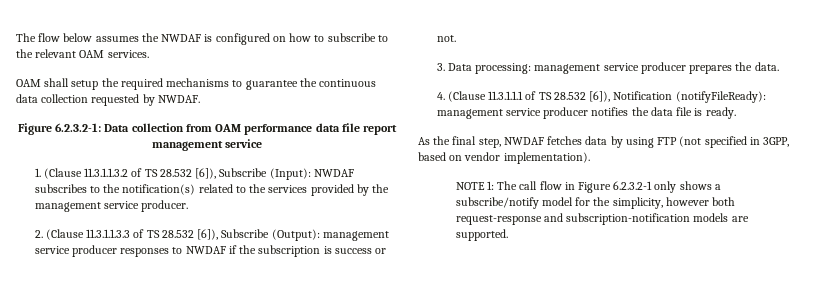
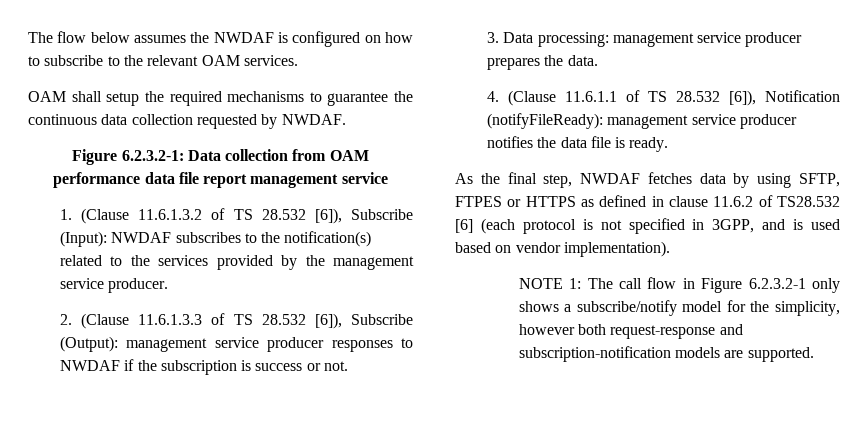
[84,168,129,177] 11.3.1.1.3.2 -> [138,209,203,220] 11.6.1.3.2
[86,229,131,238] 11.3.1.1.3.3 -> [138,314,203,325] 11.6.1.3.3
[488,91,524,100] 11.3.1.1.1 -> [564,91,617,102] 11.6.1.1
[657,136,790,148] FTP (not specified in 3GPP, -> [799,173,840,187] [455,195,840,207] [455,218,840,234] SFTP, FTPES or HTTPS as defined in clause 11.6.2 of TS28.532 [6] (each protocol is not specified in 3GPP, and is used

